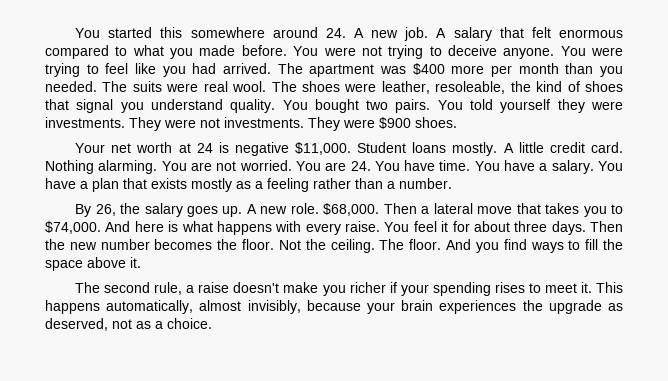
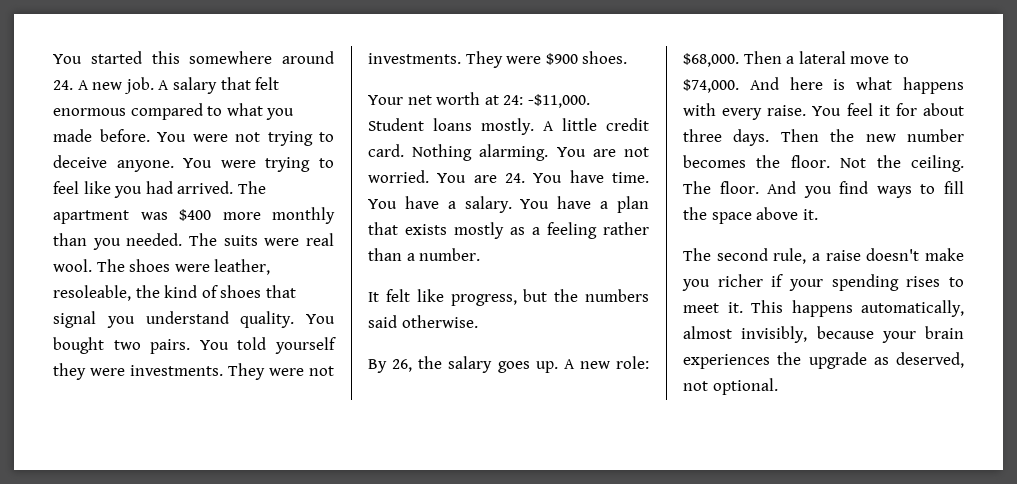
[491,63,559,77] per month -> [272,207,335,224] monthly
[196,142,352,156] 24 is negative $11,000. -> [503,94,590,108] 24: -$11,000.
(452, 183) none -> [368,289,649,306] [368,315,478,328] // It felt like progress, but the numbers said otherwise.
[290,203,319,214] role. -> [616,356,649,369] role:
[516,203,607,217] that takes you -> (890, 60) none
[136,318,212,329] as a choice. -> [712,378,778,395] optional.

